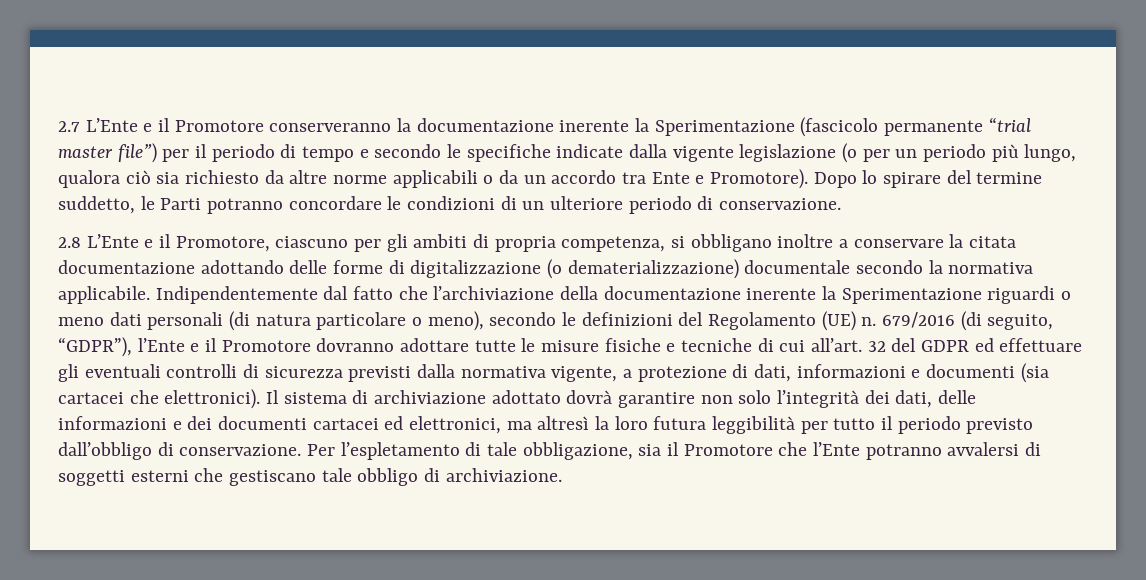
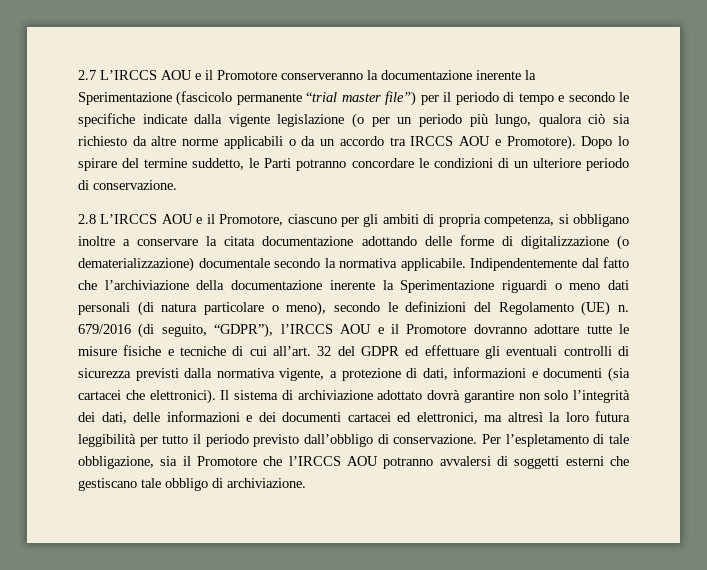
[85,118,138,132] L’Ente -> [100,70,192,80] L’IRCCS AOU
[651,172,690,184] Ente -> [410,136,491,146] IRCCS AOU
[86,234,139,248] L’Ente -> [100,214,193,224] L’IRCCS AOU
[137,338,185,352] l’Ente -> [280,324,372,334] l’IRCCS AOU
[813,442,861,456] l’Ente -> [288,456,378,466] l’IRCCS AOU

